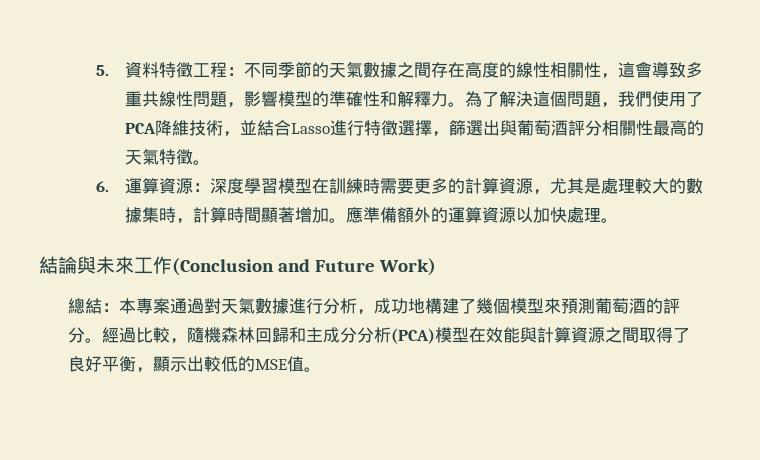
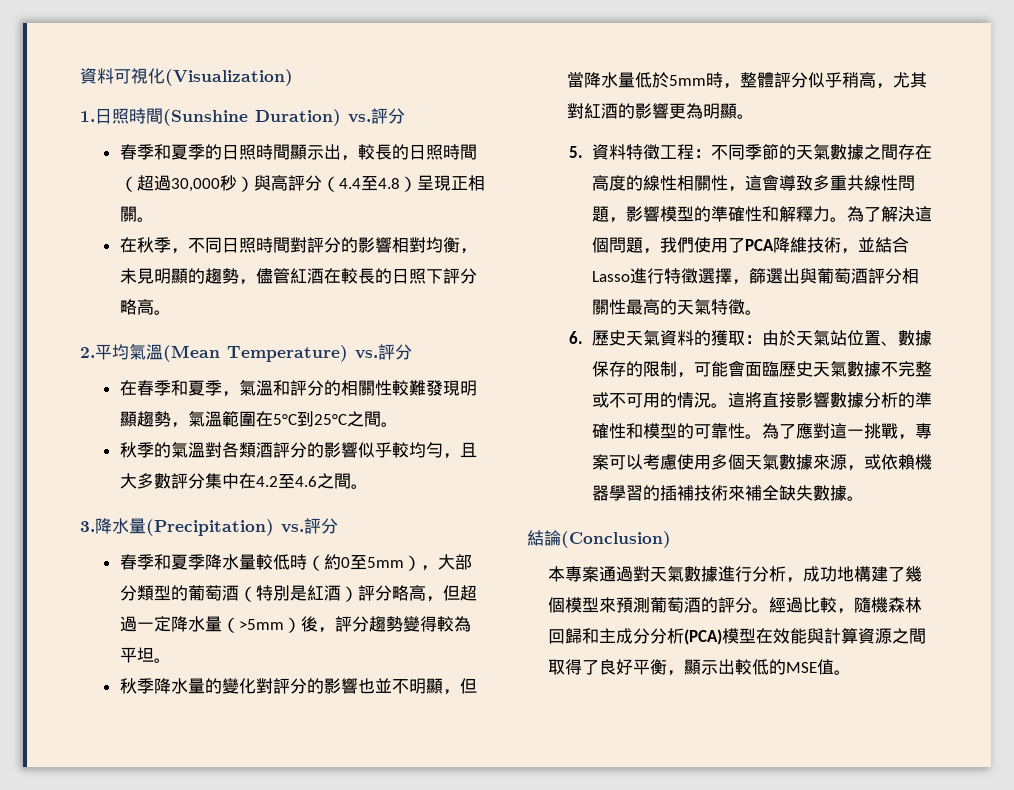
(96, 70) none -> [80,68,293,86] [80,108,405,126] [119,144,477,161] [119,175,485,192] [119,206,154,222] [119,237,477,254] [119,268,477,285] [119,299,171,315] [80,344,412,362] [119,380,477,397] [119,411,398,428] [119,442,477,459] [119,473,368,489] [80,518,338,536] [119,554,472,571] [119,585,477,602] [119,616,471,633] [119,647,171,663] [119,678,477,695] [566,72,927,89] [566,103,754,119] 資料可視化(Visualization) // 1.日照時間(Sunshine Duration) vs.評分 // 春季和夏季的日照時間顯示出，較長的日照時間（超過30,000秒）與高評分（4.4至4.8）呈現正相關。 // 在秋季，不同日照時間對評分的影響相對均衡，未見明顯的趨勢，儘管紅酒在較長的日照下評分略高。 // 2.平均氣溫(Mean Temperature) vs.評分 // 在春季和夏季，氣溫和評分的相關性較難發現明顯趨勢，氣溫範圍在5°C到25°C之間。 // 秋季的氣溫對各類酒評分的影響似乎較均勻，且大多數評分集中在4.2至4.6之間。 // 3.降水量(Precipitation) vs.評分 // 春季和夏季降水量較低時（約0至5mm），大部分類型的葡萄酒（特別是紅酒）評分略高，但超過一定降水量（>5mm）後，評分趨勢變得較為平坦。 // 秋季降水量的變化對評分的影響也並不明顯，但當降水量低於5mm時，整體評分似乎稍高，尤其對紅酒的影響更為明顯。 //
[124,178,703,195] [124,207,618,224] [39,256,437,276] [67,298,119,314] 運算資源：深度學習模型在訓練時需要更多的計算資源，尤其是處理較大的數據集時，計算時間顯著增加。應準備額外的運算資源以加快處理。 // 結論與未來工作(Conclusion and Future Work) // 總結： -> [591,330,932,346] [591,360,932,378] [591,391,932,408] [591,422,932,440] [591,454,932,471] [591,485,864,501] [527,530,671,548] 歷史天氣資料的獲取：由於天氣站位置、數據保存的限制，可能會面臨歷史天氣數據不完整或不可用的情況。這將直接影響數據分析的準確性和模型的可靠性。為了應對這一挑戰，專案可以考慮使用多個天氣數據來源，或依賴機器學習的插補技術來補全缺失數據。 // 結論(Conclusion) //

